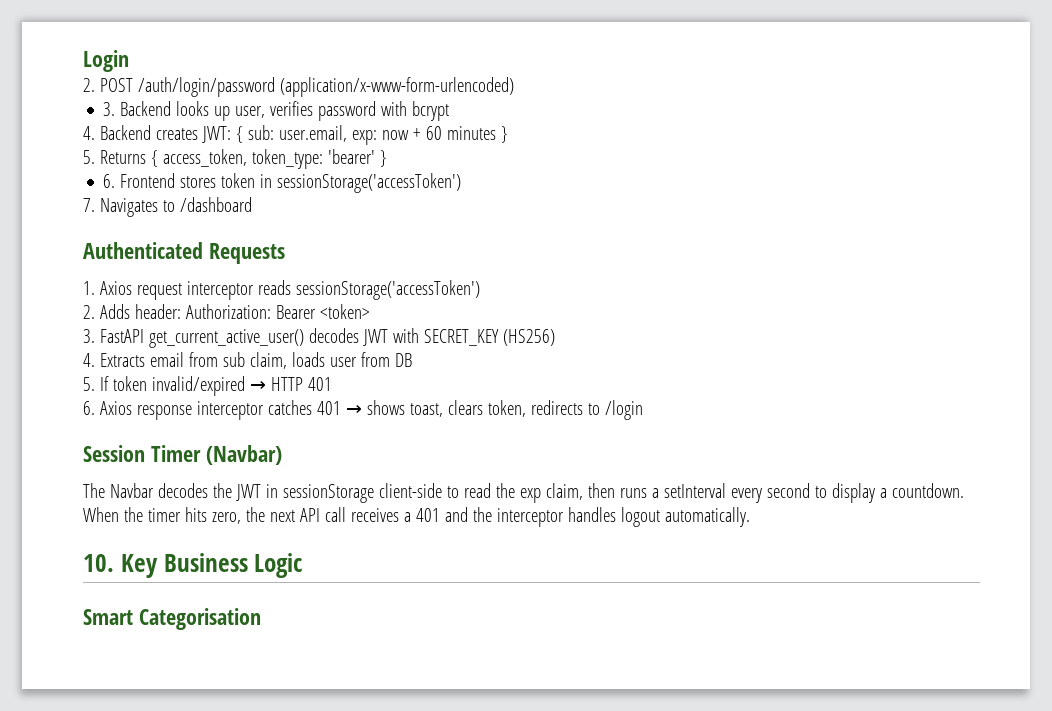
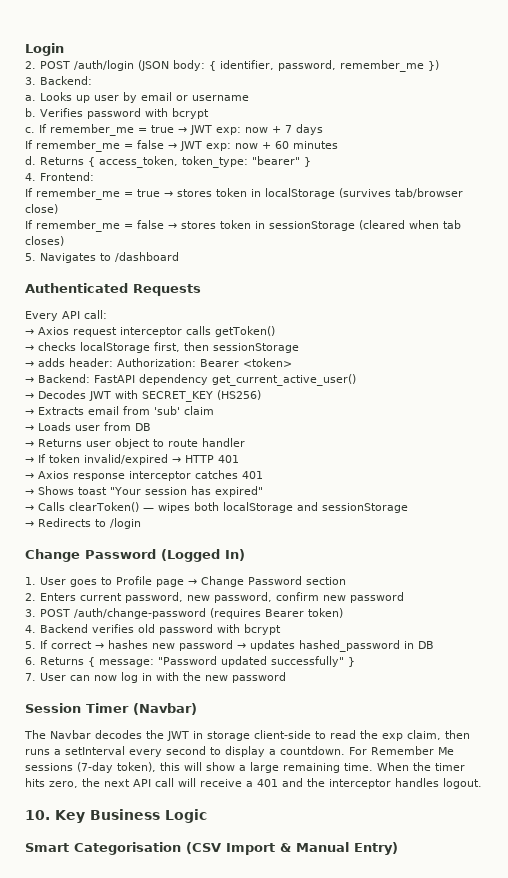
[137,77,514,97] [103,101,450,121] [83,125,347,143] /auth/login/password (application/x-www-form-urlencoded) // 3. Backend looks up user, verifies password with bcrypt // 4. Backend creates JWT: { sub: user.email, -> [74,60,439,72] [25,76,92,85] [25,92,249,103] [25,108,209,119] [25,124,323,136] [25,140,202,152] /auth/login (JSON body: { identifier, password, remember_me }) // 3. Backend: // a. Looks up user by email or username // b. Verifies password with bcrypt // c. If remember_me = true → JWT exp: now + 7 days // If remember_me = false → JWT
[500,126,508,143] [83,150,95,164] } // 5. -> [25,156,36,165] // d.
[327,149,387,167] [103,173,462,193] [83,198,95,212] 'bearer' } // 6. Frontend stores token in sessionStorage('accessToken') // 7. -> [252,156,311,167] [25,172,94,181] [25,188,463,200] [25,204,58,214] [25,220,461,232] [25,236,64,246] [25,253,36,261] "bearer" } // 4. Frontend: // If remember_me = true → stores token in localStorage (survives tab/browser close) // If remember_me = false → stores token in sessionStorage (cleared when tab closes) // 5.
[83,280,480,300] [83,304,130,319] 1. Axios request interceptor reads sessionStorage('accessToken') // 2. Adds -> [25,310,107,321] [25,326,275,337] [25,342,299,353] [25,358,65,367] Every API call: // → Axios request interceptor calls getToken() // → checks localStorage first, then sessionStorage // → adds
[83,329,144,343] 3. FastAPI -> [25,374,208,385] → Backend: FastAPI dependency
[308,328,359,343] decodes -> [25,390,86,399] // → Decodes
[83,353,95,367] 4. -> [25,409,34,415] →
[222,352,325,369] sub claim, loads -> [154,406,214,415] [25,422,71,431] 'sub' claim // → Loads
[83,377,95,391] 5. -> [25,438,245,449] [25,457,34,463] → Returns user object to route handler // →
[83,401,95,415] 6. -> [25,473,34,479] →
[345,400,643,420] → shows toast, clears token, redirects to /login -> [25,486,263,497] [25,502,408,513] [25,518,141,529] [25,549,245,562] [25,576,346,587] [25,592,404,603] [25,608,343,619] [25,624,281,635] [25,640,434,652] [25,656,355,667] [25,672,286,683] // → Shows toast "Your session has expired" // → Calls clearToken() — wipes both localStorage and sessionStorage // → Redirects to /login // Change Password (Logged In) // 1. User goes to Profile page → Change Password section // 2. Enters current password, new password, confirm new password // 3. POST /auth/change-password (requires Bearer token) // 4. Backend verifies old password with bcrypt // 5. If correct → hashes new password → updates hashed_password in DB // 6. Returns { message: "Password updated successfully" } // 7. User can now log in with the new password
[282,484,374,503] sessionStorage -> [207,731,250,741] storage
(964, 490) none -> [349,746,454,755] [25,762,373,773] For Remember Me sessions (7-day token), this will show a large remaining time.
[350,508,399,522] receives -> [178,778,242,787] will receive
[620,507,750,527] logout automatically. -> [443,778,482,789] logout.
(261, 619) none -> [186,842,398,855] (CSV Import & Manual Entry)

